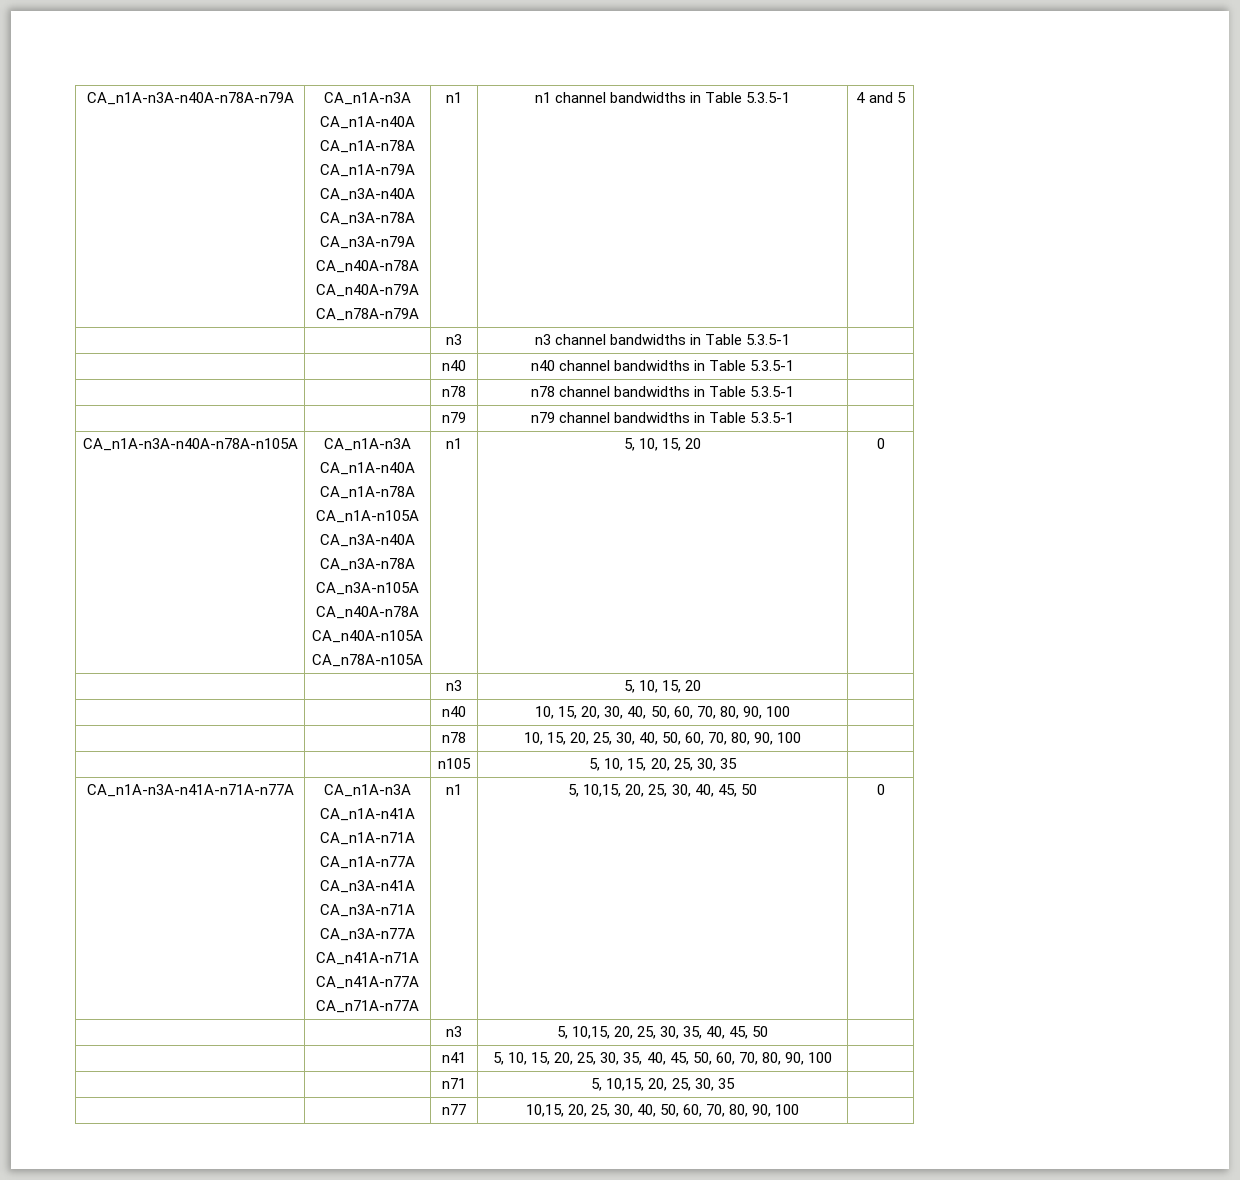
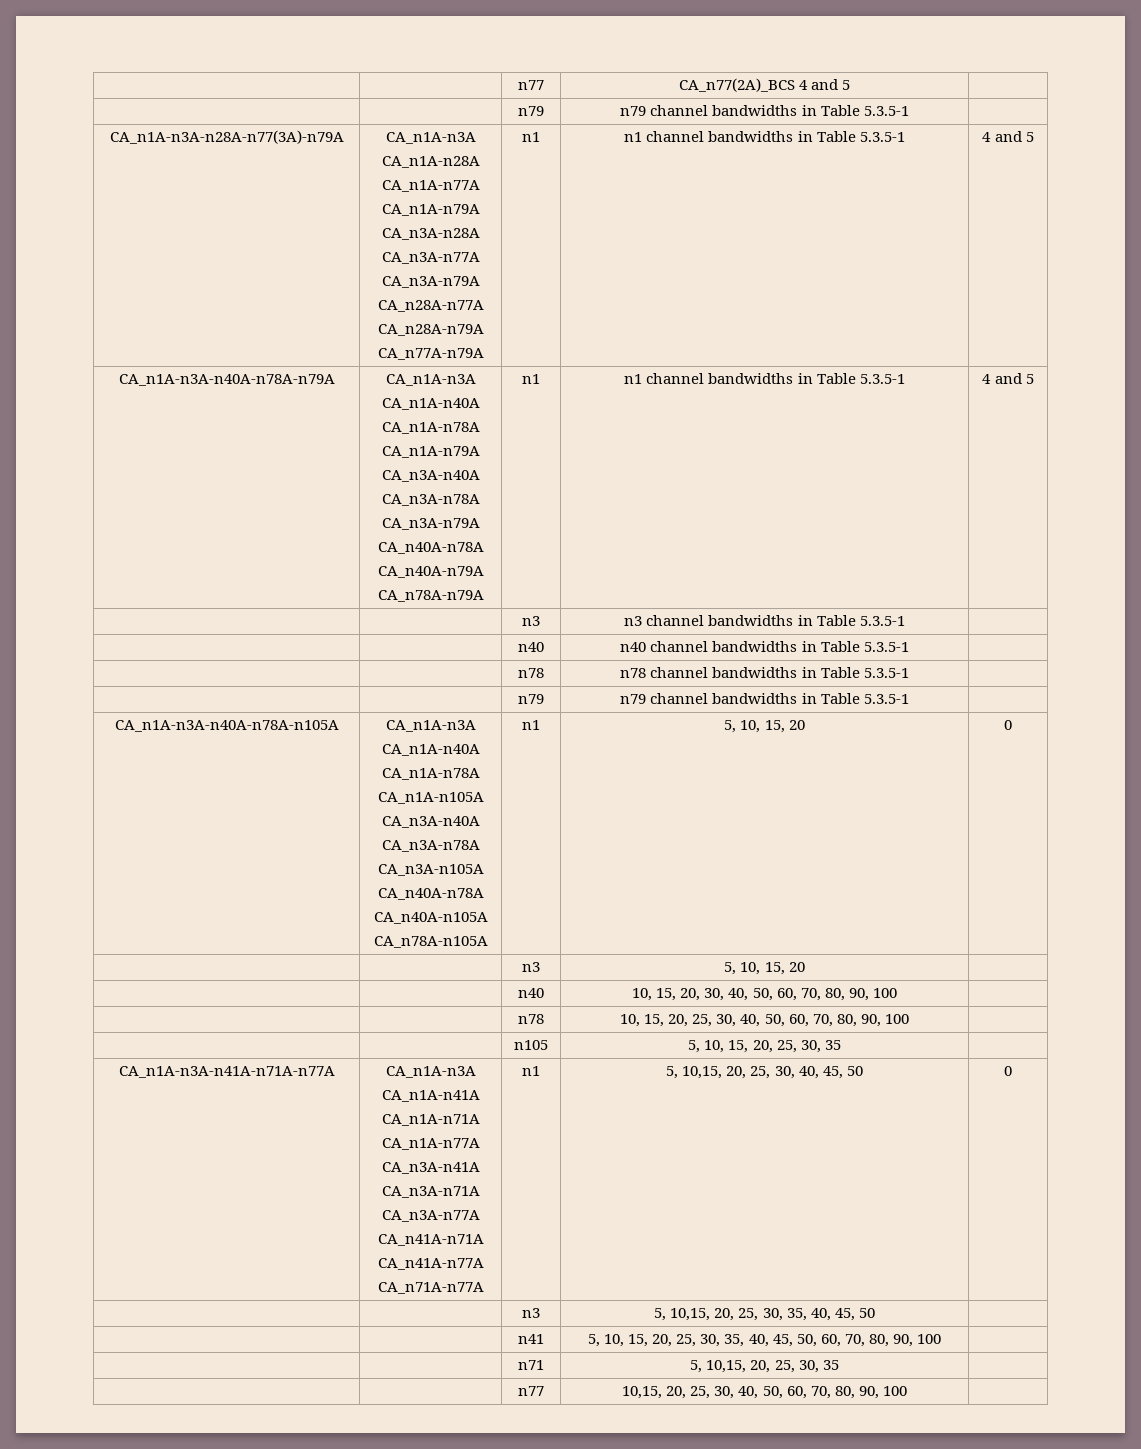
(86, 98) none -> [518,80,544,90] [678,78,851,92] [518,106,544,116] [620,105,909,116] [109,130,344,144] [385,132,476,144] [381,156,480,168] [381,180,480,192] [381,204,480,216] [381,228,480,240] [381,252,480,264] [381,276,480,288] [377,300,484,312] [377,324,484,336] [377,348,484,360] [522,132,540,142] [624,131,905,142] [982,131,1034,142] | | n77 | CA_n77(2A)_BCS 4 and 5 | // | | n79 | n79 channel bandwidths in Table 5.3.5-1 | // CA_n1A-n3A-n28A-n77(3A)-n79A | CA_n1A-n3A // CA_n1A-n28A // CA_n1A-n77A // CA_n1A-n79A // CA_n3A-n28A // CA_n3A-n77A // CA_n3A-n79A // CA_n28A-n77A // CA_n28A-n79A // CA_n77A-n79A | n1 | n1 channel bandwidths in Table 5.3.5-1 | 4 and 5 //

